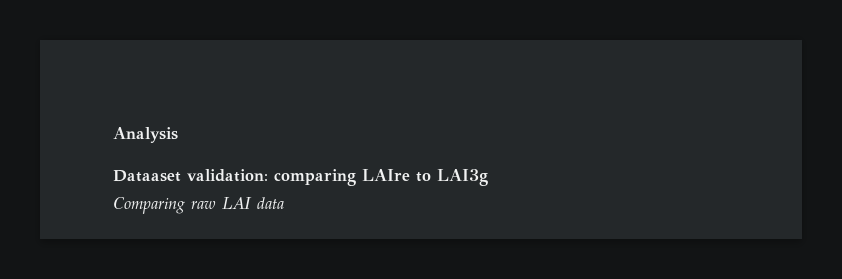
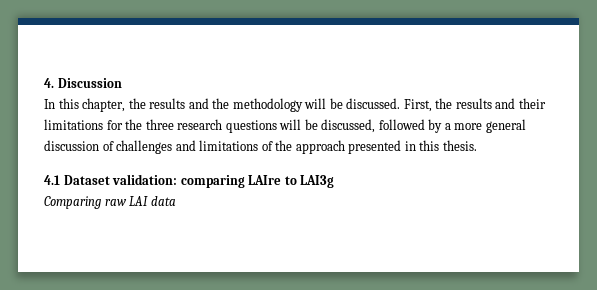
[113,127,178,143] [113,170,181,182] Analysis // Dataaset -> [44,78,122,88] [44,98,546,112] [44,119,526,133] [44,140,477,154] [44,175,110,185] 4. Discussion // In this chapter, the results and the methodology will be discussed. First, the results and their limitations for the three research questions will be discussed, followed by a more general discussion of challenges and limitations of the approach presented in this thesis. // 4.1 Dataset

